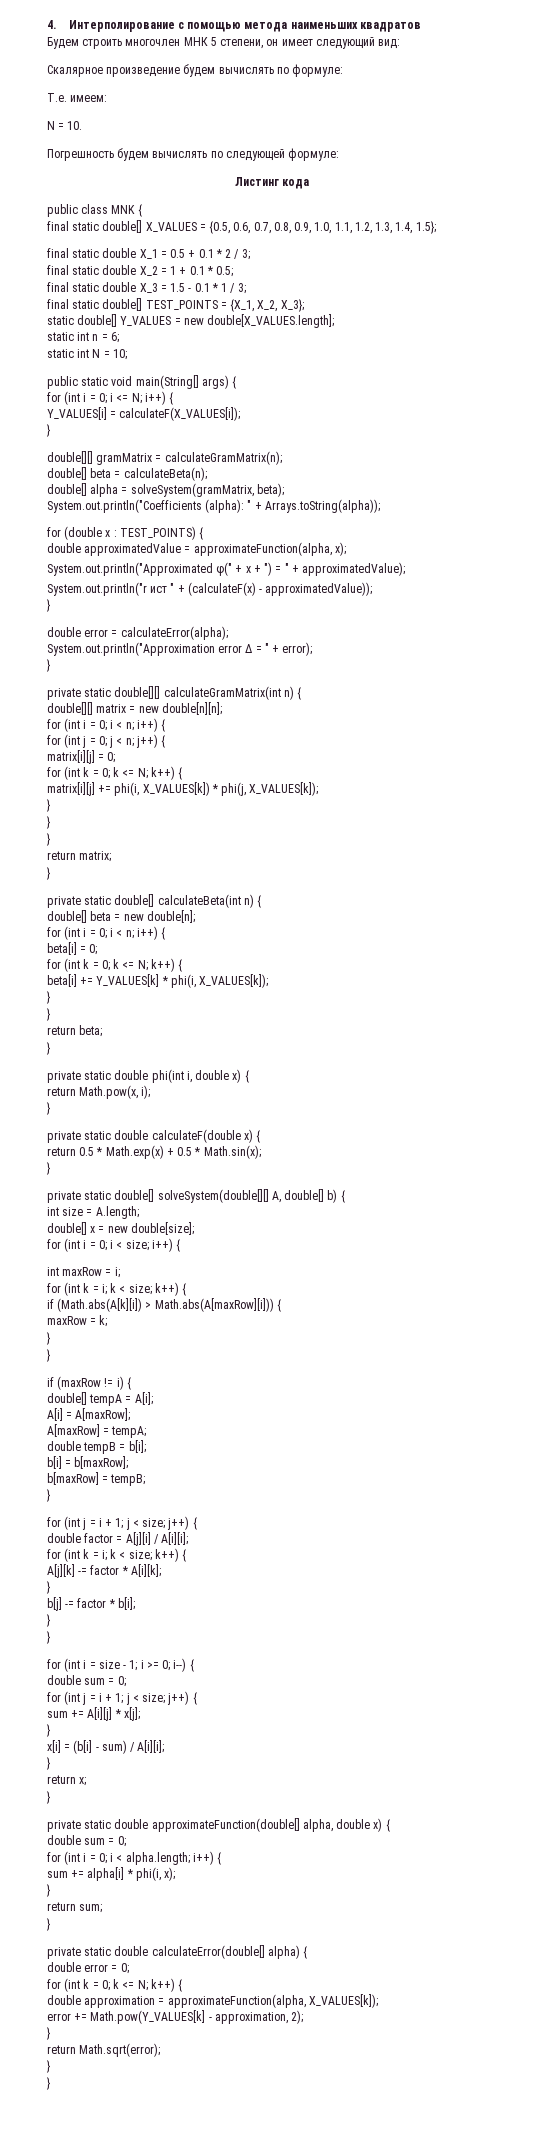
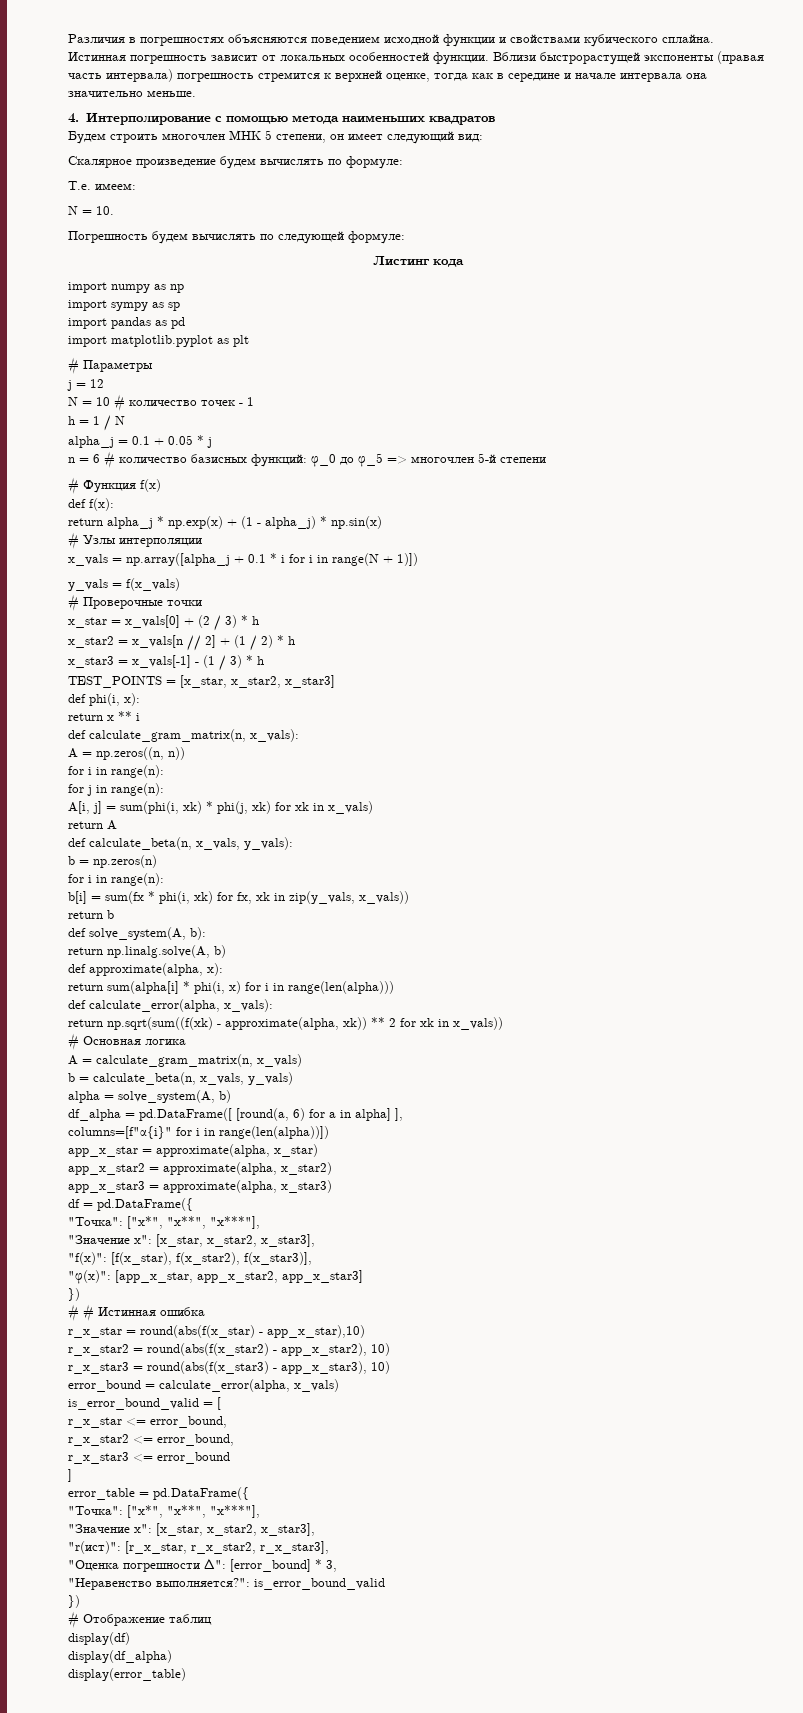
(47, 24) none -> [68,34,714,47] [68,51,764,65] [68,69,707,82] [68,90,196,97] Различия в погрешностях объясняются поведением исходной функции и свойствами кубического сплайна. Истинная погрешность зависит от локальных особенностей функции. Вблизи быстрорастущей экспоненты (правая часть интервала) погрешность стремится к верхней оценке, тогда как в середине и начале интервала она значительно меньше. //
[47,204,142,217] [47,220,436,234] [47,248,250,260] [47,265,234,277] [47,282,246,294] [47,298,304,312] [47,314,335,328] [47,332,119,343] [47,349,127,360] [47,375,237,389] [47,391,174,405] [47,407,241,421] [46,424,50,437] [47,451,282,465] [47,467,207,481] [47,483,284,497] [47,499,380,513] [47,526,204,540] [47,542,346,556] [47,562,406,576] [47,582,373,596] [46,599,50,612] [47,626,228,640] [47,642,313,656] [46,659,50,672] [47,686,302,700] [47,702,222,715] [47,718,166,732] [47,734,166,748] [47,750,116,764] [47,766,183,780] [47,782,319,796] [46,799,50,812] [46,816,50,829] [46,833,50,846] [47,851,112,862] [46,867,50,880] [47,894,262,908] [47,910,195,923] [47,926,166,940] [47,942,98,955] [47,958,183,972] [47,974,269,988] [46,991,50,1004] [46,1008,50,1021] [47,1025,103,1037] [46,1042,50,1055] [47,1069,249,1083] [47,1085,151,1099] [46,1102,50,1115] [47,1129,261,1143] [47,1145,261,1159] [46,1162,50,1175] [47,1189,345,1203] [47,1206,139,1219] [47,1222,194,1235] [47,1238,181,1252] [47,1267,120,1278] [47,1282,187,1296] [47,1298,281,1312] [47,1315,108,1327] [46,1332,50,1345] [46,1349,50,1362] [47,1376,131,1390] [47,1392,153,1406] [47,1408,131,1421] [47,1424,147,1438] [47,1440,146,1454] [47,1456,129,1469] [47,1472,146,1486] [46,1489,50,1502] [47,1516,197,1530] [47,1532,189,1546] [47,1548,187,1562] [47,1564,161,1578] [46,1581,50,1594] [47,1597,135,1611] [46,1614,50,1627] [46,1631,50,1644] [47,1658,194,1672] [47,1675,126,1687] [47,1691,197,1705] [47,1707,140,1721] [46,1724,50,1737] [47,1740,165,1754] [46,1757,50,1770] [47,1775,87,1786] [46,1791,50,1804] [47,1818,390,1832] [47,1835,126,1847] [47,1851,222,1865] [47,1867,176,1881] [46,1884,50,1897] [47,1902,103,1913] [46,1918,50,1931] [47,1945,308,1959] [47,1962,129,1974] [47,1978,183,1992] [47,1994,378,2008] [47,2010,304,2024] [46,2027,50,2040] [47,2043,161,2057] [46,2060,50,2073] [46,2077,50,2090] public class MNK { // final static double[] X_VALUES = {0.5, 0.6, 0.7, 0.8, 0.9, 1.0, 1.1, 1.2, 1.3, 1.4, 1.5}; // final static double X_1 = 0.5 + 0.1 * 2 / 3; // final static double X_2 = 1 + 0.1 * 0.5; // final static double X_3 = 1.5 - 0.1 * 1 / 3; // final static double[] TEST_POINTS = {X_1, X_2, X_3}; // static double[] Y_VALUES = new double[X_VALUES.length]; // static int n = 6; // static int N = 10; // public static void main(String[] args) { // for (int i = 0; i <= N; i++) { // Y_VALUES[i] = calculateF(X_VALUES[i]); // } // double[][] gramMatrix = calculateGramMatrix(n); // double[] beta = calculateBeta(n); // double[] alpha = solveSystem(gramMatrix, beta); // System.out.println("Coefficients (alpha): " + Arrays.toString(alpha)); // for (double x : TEST_POINTS) { // double approximatedValue = approximateFunction(alpha, x); // System.out.println("Approximated φ(" + x + ") = " + approximatedValue); // System.out.println("r ист " + (calculateF(x) - approximatedValue)); // } // double error = calculateError(alpha); // System.out.println("Approximation error Δ = " + error); // } // private static double[][] calculateGramMatrix(int n) { // double[][] matrix = new double[n][n]; // for (int i = 0; i < n; i++) { // for (int j = 0; j < n; j++) { // matrix[i][j] = 0; // for (int k = 0; k <= N; k++) { // matrix[i][j] += phi(i, X_VALUES[k]) * phi(j, X_VALUES[k]); // } // } // } // return matrix; // } // private static double[] calculateBeta(int n) { // double[] beta = new double[n]; // for (int i = 0; i < n; i++) { // beta[i] = 0; // for (int k = 0; k <= N; k++) { // beta[i] += Y_VALUES[k] * phi(i, X_VALUES[k]); // } // } // return beta; // } // private static double phi(int i, double x) { // return Math.pow(x, i); // } // private static double calculateF(double x) { // return 0.5 * Math.exp(x) + 0.5 * Math.sin(x); // } // private static double[] solveSystem(double[][] A, double[] b) { // int size = A.length; // double[] x = new double[size]; // for (int i = 0; i < size; i++) { // int maxRow = i; // for (int k = i; k < size; k++) { // if (Math.abs(A[k][i]) > Math.abs(A[maxRow][i])) { // maxRow = k; // } // } // if (maxRow != i) { // double[] tempA = A[i]; // A[i] = A[maxRow]; // A[maxRow] = tempA; // double tempB = b[i]; // b[i] = b[maxRow]; // b[maxRow] = tempB; // } // for (int j = i + 1; j < size; j++) { // double factor = A[j][i] / A[i][i]; // for (int k = i; k < size; k++) { // A[j][k] -= factor * A[i][k]; // } // b[j] -= factor * b[i]; // } // } // for (int i = size - 1; i >= 0; i--) { // double sum = 0; // for (int j = i + 1; j < size; j++) { // sum += A[i][j] * x[j]; // } // x[i] = (b[i] - sum) / A[i][i]; // } // return x; // } // private static double approximateFunction(double[] alpha, double x) { // double sum = 0; // for (int i = 0; i < alpha.length; i++) { // sum += alpha[i] * phi(i, x); // } // return sum; // } // private static double calculateError(double[] alpha) { // double error = 0; // for (int k = 0; k <= N; k++) { // double approximation = approximateFunction(alpha, X_VALUES[k]); // error += Math.pow(Y_VALUES[k] - approximation, 2); // } // return Math.sqrt(error); // } // } -> [68,282,184,293] [68,300,180,311] [68,317,185,329] [68,335,249,347] [68,357,153,374] [67,379,104,391] [68,394,254,411] [68,415,125,431] [68,435,212,448] [68,451,546,468] [68,477,161,494] [68,498,114,511] [68,516,382,529] [68,532,202,549] [68,553,418,566] [68,578,180,591] [68,594,202,611] [68,615,259,631] [68,635,295,651] [68,655,264,671] [68,675,335,688] [68,693,140,706] [68,711,140,721] [68,729,299,742] [68,747,185,760] [68,765,164,778] [68,783,164,796] [68,801,373,814] [68,820,117,830] [68,837,293,850] [68,855,157,868] [68,873,164,886] [68,891,409,904] [68,910,114,919] [68,927,206,940] [68,945,226,958] [68,963,223,976] [68,981,394,994] [68,999,273,1012] [68,1017,503,1030] [68,1033,186,1050] [68,1054,302,1067] [68,1072,293,1085] [68,1090,231,1103] [68,1108,403,1121] [68,1126,329,1139] [68,1144,318,1157] [68,1162,332,1175] [68,1180,332,1193] [68,1198,193,1211] [68,1216,260,1229] [68,1234,315,1247] [68,1252,312,1265] [68,1270,363,1284] [68,1288,80,1301] [68,1304,205,1321] [68,1325,365,1338] [68,1343,390,1356] [68,1361,390,1374] [68,1379,339,1392] [68,1397,221,1410] [68,1416,227,1428] [68,1434,234,1446] [68,1452,230,1464] [68,1469,72,1482] [68,1487,249,1500] [68,1505,260,1518] [68,1523,315,1536] [68,1541,329,1554] [68,1558,337,1572] [68,1578,385,1590] [68,1595,80,1608] [68,1611,212,1628] [68,1632,130,1645] [68,1650,172,1663] [68,1668,186,1681] import numpy as np // import sympy as sp // import pandas as pd // import matplotlib.pyplot as plt // # Параметры // j = 12 // N = 10 # количество точек - 1 // h = 1 / N // alpha_j = 0.1 + 0.05 * j // n = 6 # количество базисных функций: φ_0 до φ_5 => многочлен 5-й степени // # Функция f(x) // def f(x): // return alpha_j * np.exp(x) + (1 - alpha_j) * np.sin(x) // # Узлы интерполяции // x_vals = np.array([alpha_j + 0.1 * i for i in range(N + 1)]) // y_vals = f(x_vals) // # Проверочные точки // x_star = x_vals[0] + (2 / 3) * h // x_star2 = x_vals[n // 2] + (1 / 2) * h // x_star3 = x_vals[-1] - (1 / 3) * h // TEST_POINTS = [x_star, x_star2, x_star3] // def phi(i, x): // return x ** i // def calculate_gram_matrix(n, x_vals): // A = np.zeros((n, n)) // for i in range(n): // for j in range(n): // A[i, j] = sum(phi(i, xk) * phi(j, xk) for xk in x_vals) // return A // def calculate_beta(n, x_vals, y_vals): // b = np.zeros(n) // for i in range(n): // b[i] = sum(fx * phi(i, xk) for fx, xk in zip(y_vals, x_vals)) // return b // def solve_system(A, b): // return np.linalg.solve(A, b) // def approximate(alpha, x): // return sum(alpha[i] * phi(i, x) for i in range(len(alpha))) // def calculate_error(alpha, x_vals): // return np.sqrt(sum((f(xk) - approximate(alpha, xk)) ** 2 for xk in x_vals)) // # Основная логика // A = calculate_gram_matrix(n, x_vals) // b = calculate_beta(n, x_vals, y_vals) // alpha = solve_system(A, b) // df_alpha = pd.DataFrame([ [round(a, 6) for a in alpha] ], // columns=[f"α{i}" for i in range(len(alpha))]) // app_x_star = approximate(alpha, x_star) // app_x_star2 = approximate(alpha, x_star2) // app_x_star3 = approximate(alpha, x_star3) // df = pd.DataFrame({ // "Точка": ["x*", "x**", "x***"], // "Значение x": [x_star, x_star2, x_star3], // "f(x)": [f(x_star), f(x_star2), f(x_star3)], // "φ(x)": [app_x_star, app_x_star2, app_x_star3] // }) // # # Истинная ошибка // r_x_star = round(abs(f(x_star) - app_x_star),10) // r_x_star2 = round(abs(f(x_star2) - app_x_star2), 10) // r_x_star3 = round(abs(f(x_star3) - app_x_star3), 10) // error_bound = calculate_error(alpha, x_vals) // is_error_bound_valid = [ // r_x_star <= error_bound, // r_x_star2 <= error_bound, // r_x_star3 <= error_bound // ] // error_table = pd.DataFrame({ // "Точка": ["x*", "x**", "x***"], // "Значение x": [x_star, x_star2, x_star3], // "r(ист)": [r_x_star, r_x_star2, r_x_star3], // "Оценка погрешности Δ": [error_bound] * 3, // "Неравенство выполняется?": is_error_bound_valid // }) // # Отображение таблиц // display(df) // display(df_alpha) // display(error_table)

